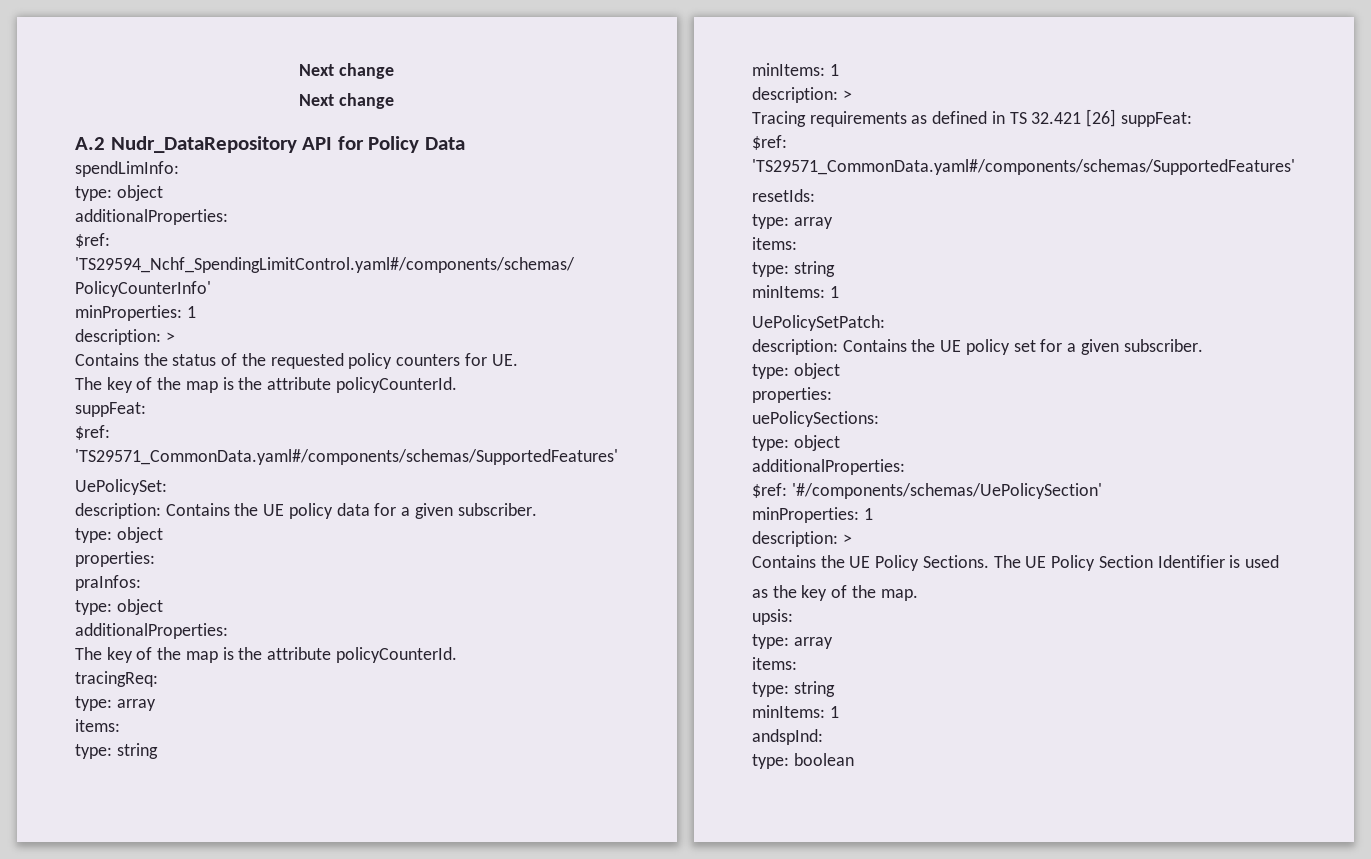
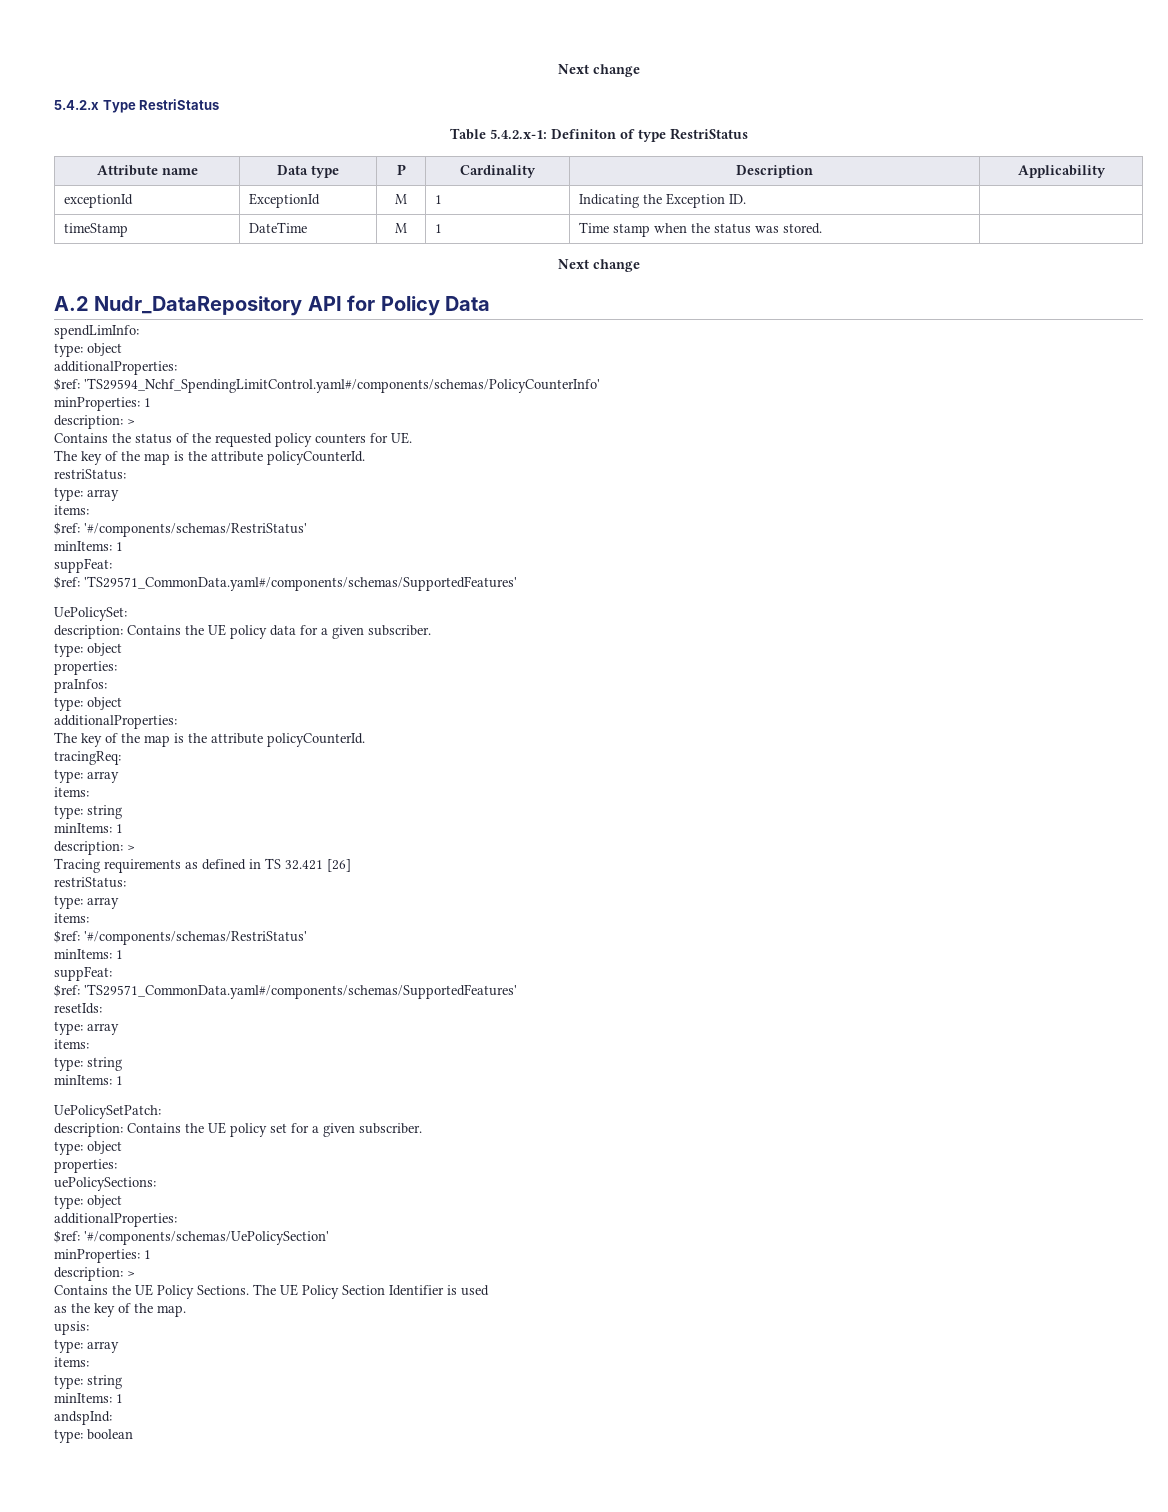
[299,63,394,79] Next change -> [557,64,640,77] [54,99,220,113] [449,128,748,142] [96,165,198,176] [277,165,339,178] [396,164,406,175] [460,165,536,178] [736,165,813,178] [1017,165,1106,178] [63,194,133,208] [248,193,320,208] [395,194,407,204] [434,195,442,204] [578,193,746,208] [63,223,128,237] [248,222,307,233] [395,223,407,233] [434,224,442,233] [578,222,822,237] Next change // 5.4.2.x Type RestriStatus // Table 5.4.2.x-1: Definiton of type RestriStatus // Attribute name | Data type | P | Cardinality | Description | Applicability // exceptionId | ExceptionId | M | 1 | Indicating the Exception ID. | // timeStamp | DateTime | M | 1 | Time stamp when the status was stored. |
(457, 385) none -> [54,469,126,480] [54,487,119,501] [54,505,89,515] [54,522,307,537] [54,541,123,551] // restriStatus: // type: array // items: // $ref: '#/components/schemas/RestriStatus' // minItems: 1
(1117, 118) none -> [54,877,126,888] [54,895,119,909] [54,913,89,923] [54,930,307,945] [54,949,123,959] // restriStatus: // type: array // items: // $ref: '#/components/schemas/RestriStatus' // minItems: 1 //

